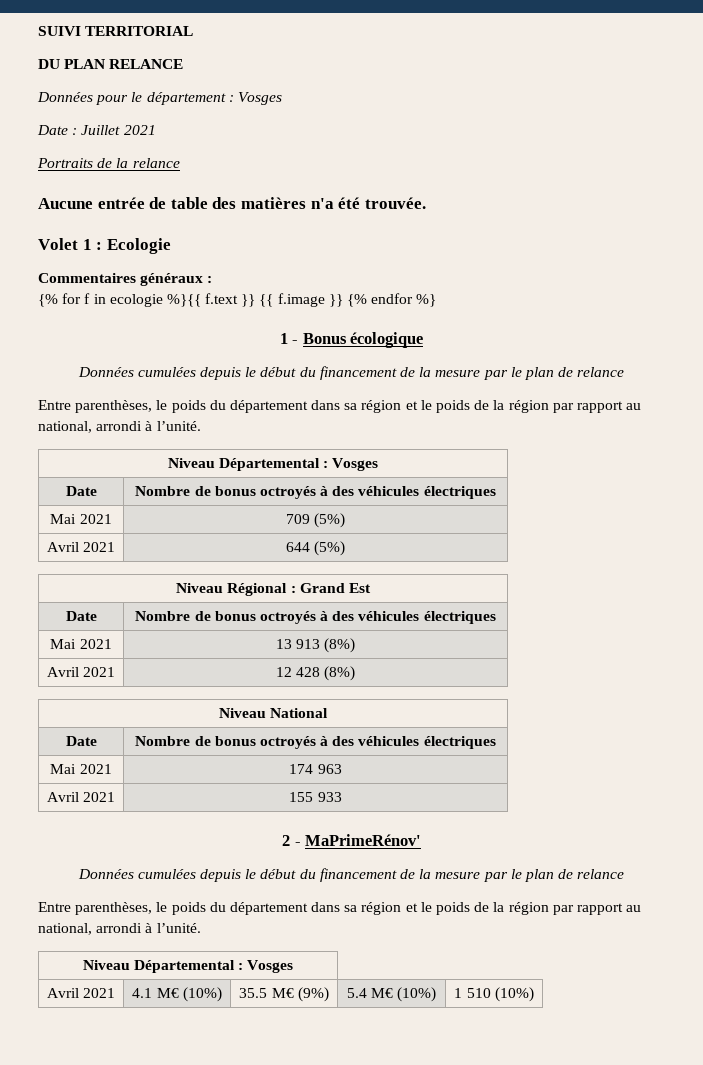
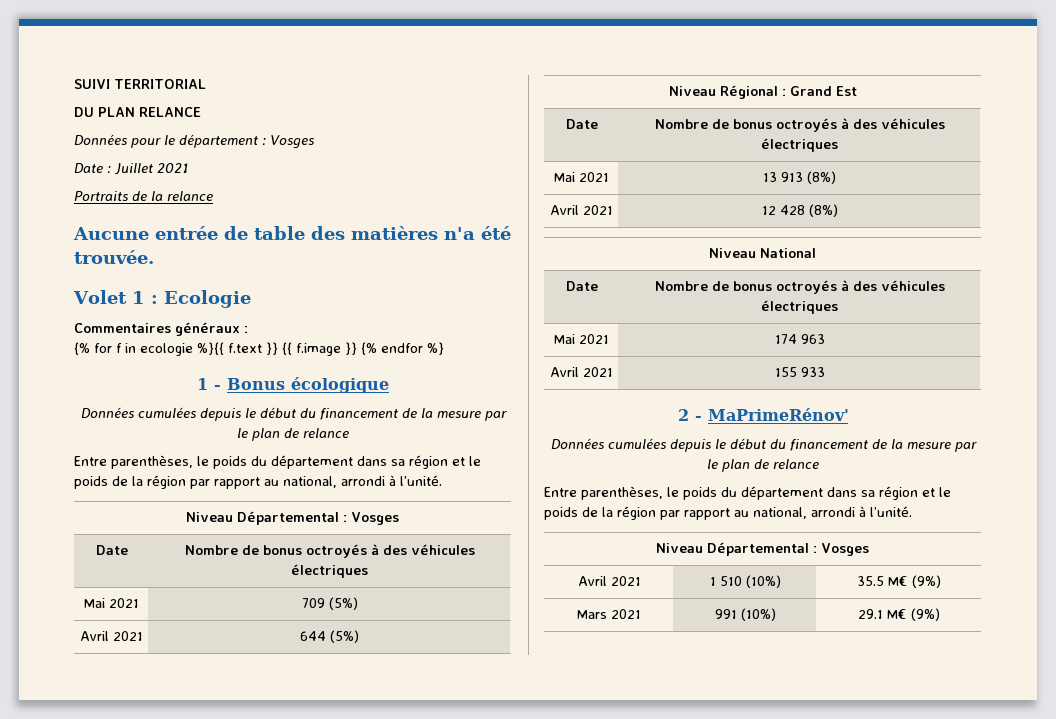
[132,988,179,998] 4.1 M€ -> [709,576,742,586] 1 510
[346,987,437,1002] [454,987,534,1002] | 5.4 M€ (10%) | 1 510 (10%) -> [577,609,641,619] [714,608,776,621] [857,608,940,621] // Mars 2021 | 991 (10%) | 29.1 M€ (9%)

